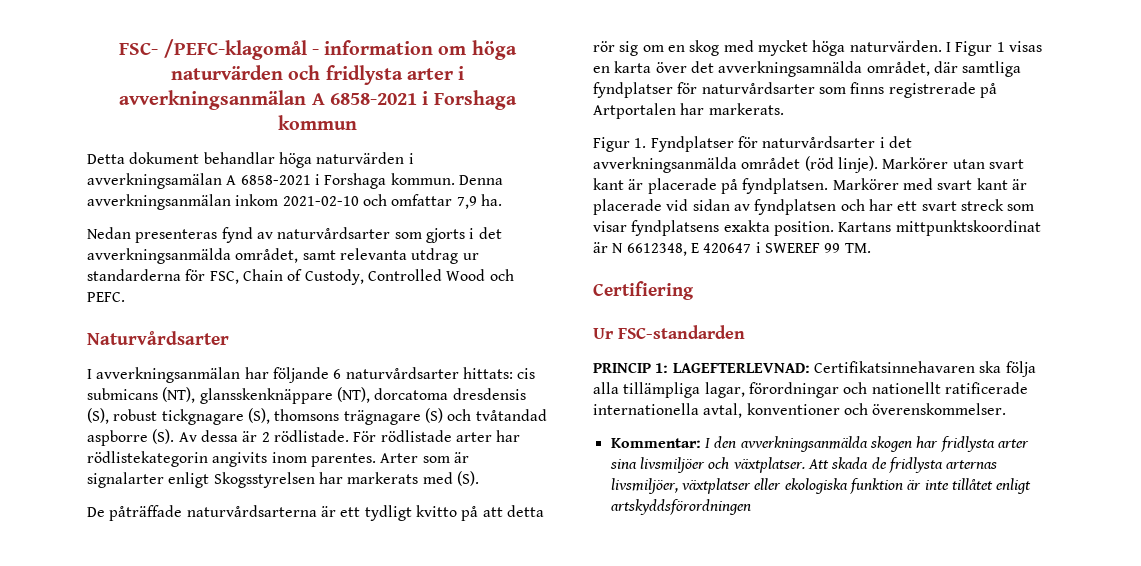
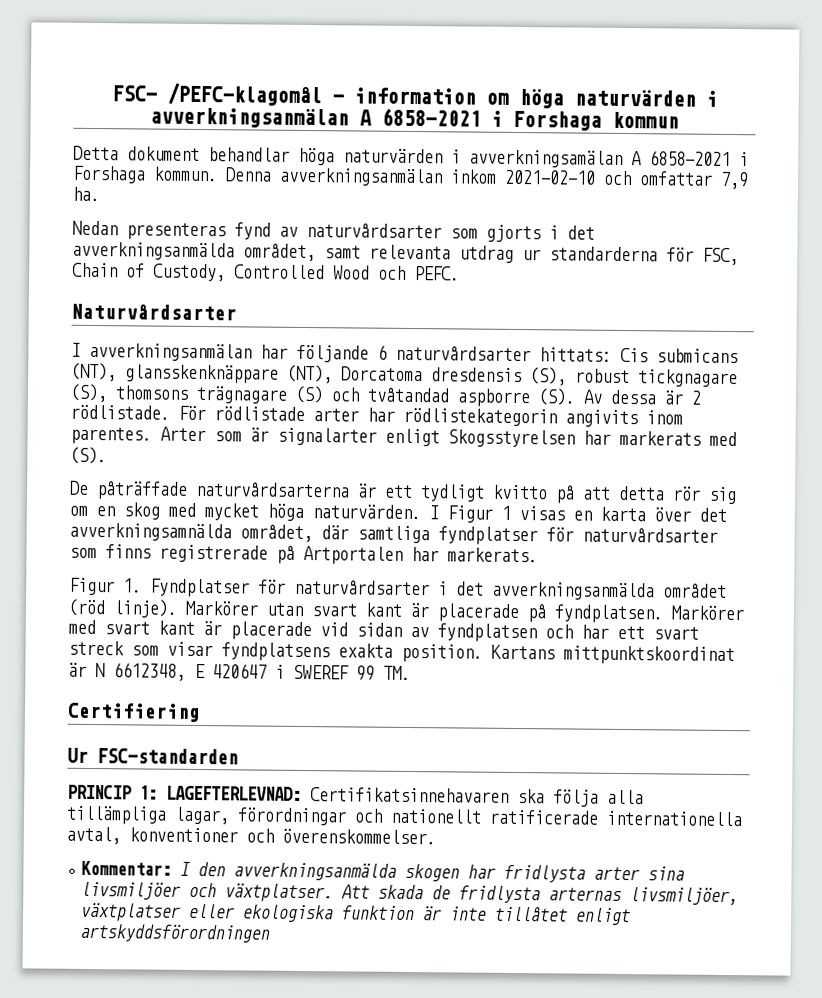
[288,65,453,85] och fridlysta arter -> (696, 98) none
[517,368,536,379] cis -> [620,347,648,363] Cis
[374,388,449,400] dorcatoma -> [341,366,423,382] Dorcatoma

